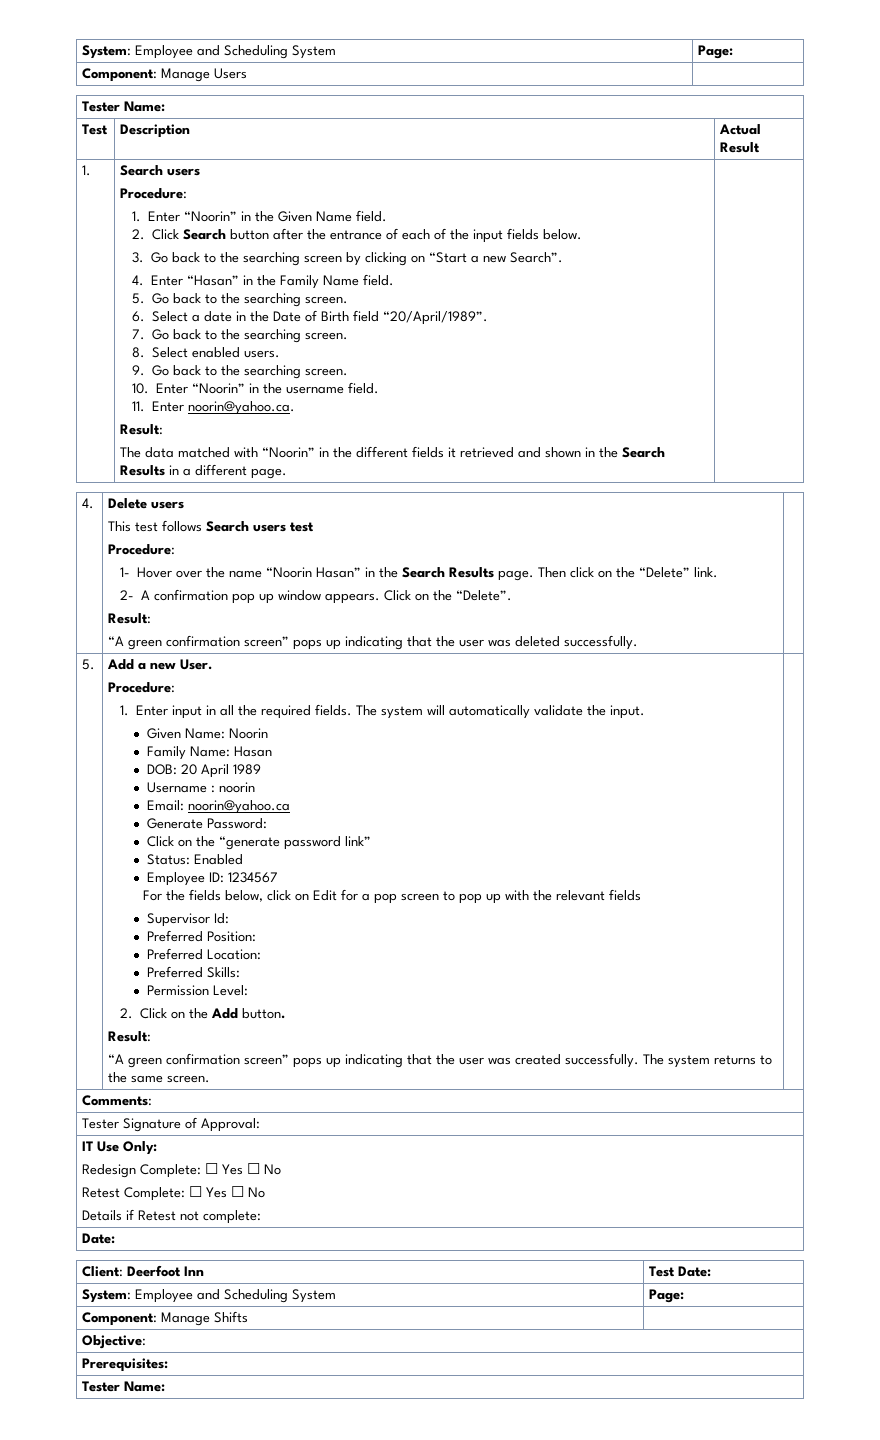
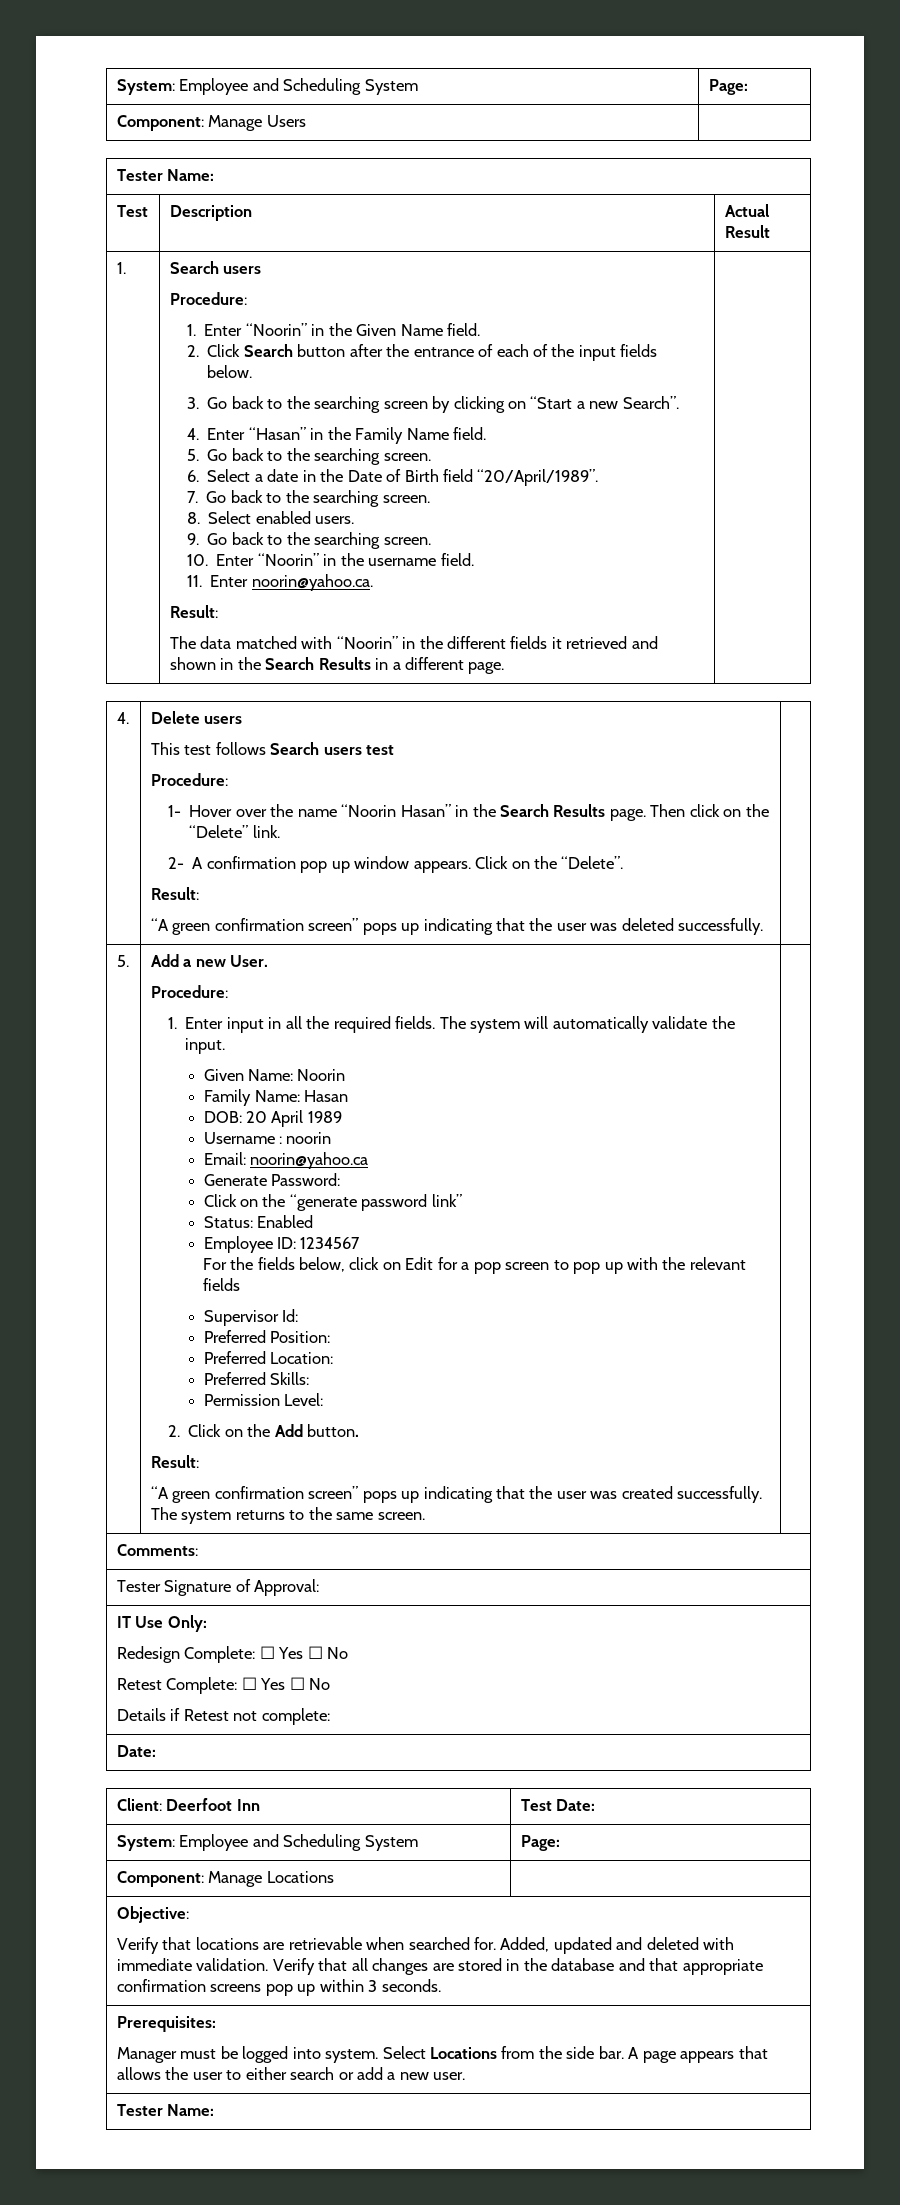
[214,1311,249,1323] Shifts -> [266,1871,334,1883] Locations
[82,1358,169,1372] // Prerequisites: -> [116,1937,735,1954] [116,1958,763,1975] [116,1979,441,1996] [116,2016,216,2032] [116,2046,768,2063] [116,2067,466,2080] // Verify that locations are retrievable when searched for. Added, updated and deleted with immediate validation. Verify that all changes are stored in the database and that appropriate confirmation screens pop up within 3 seconds. // Prerequisites: // Manager must be logged into system. Select Locations from the side bar. A page appears that allows the user to either search or add a new user.

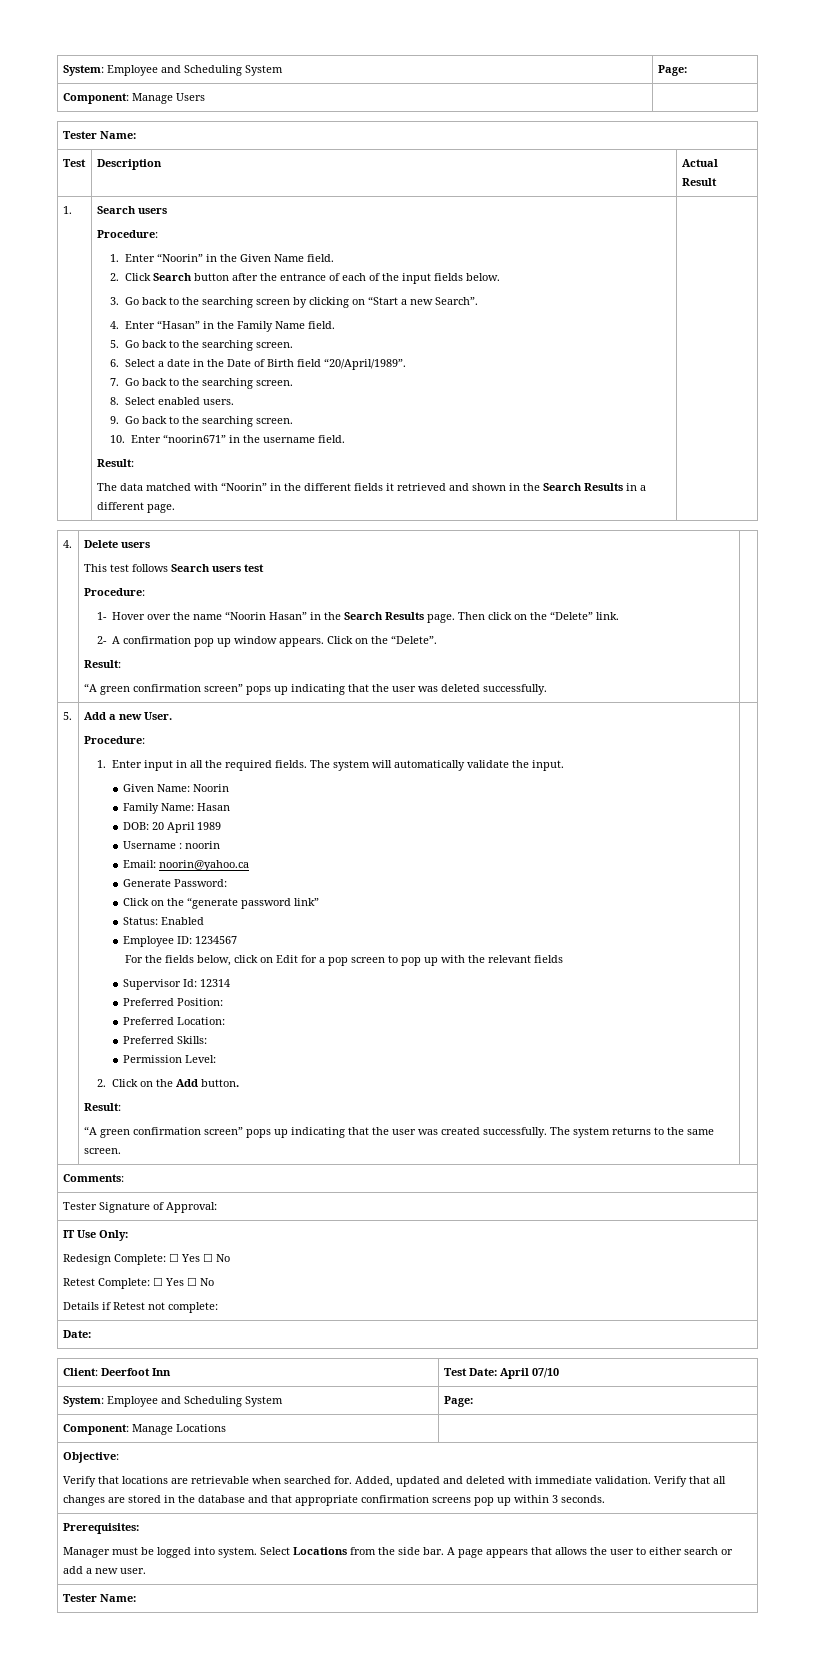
[257,553,319,566] “Noorin” -> [162,434,226,443] “noorin671”
[187,574,373,591] // 11. Enter noorin@yahoo.ca. -> (345, 439) none
(298, 1315) none -> [200,979,231,987] 12314
(596, 1805) none -> [499,1368,559,1379] April 07/10

